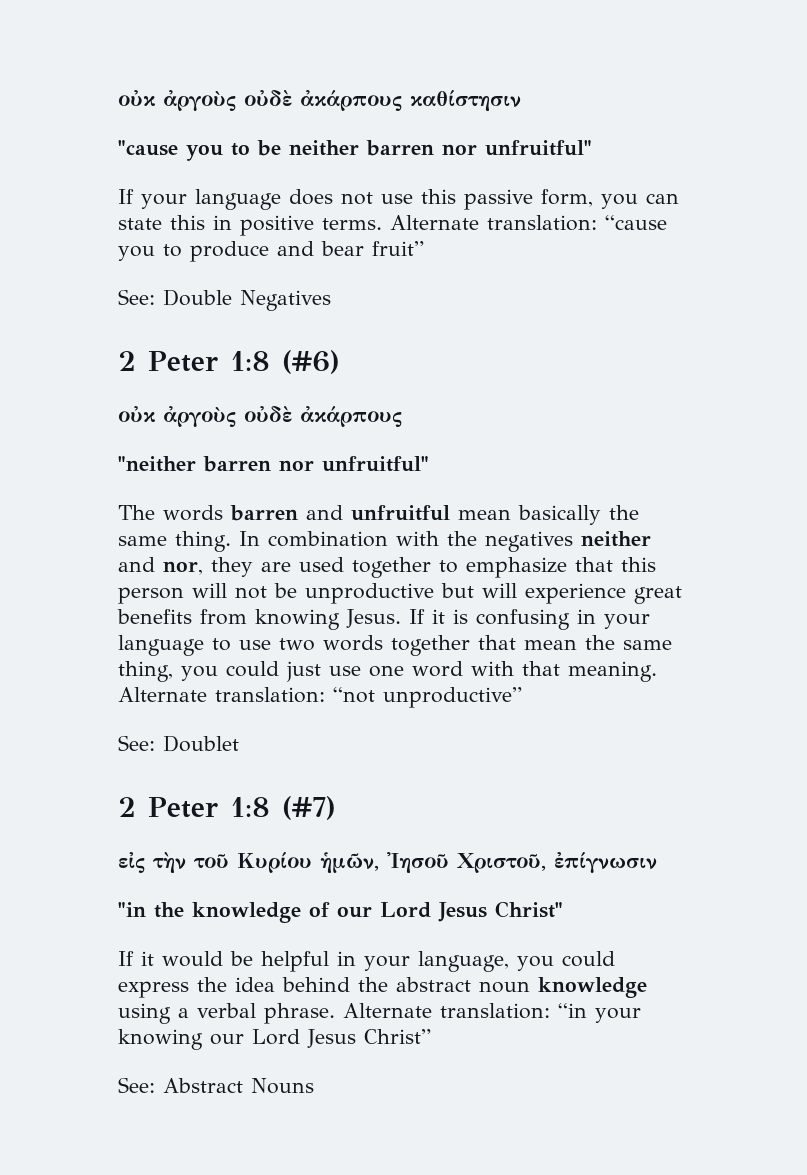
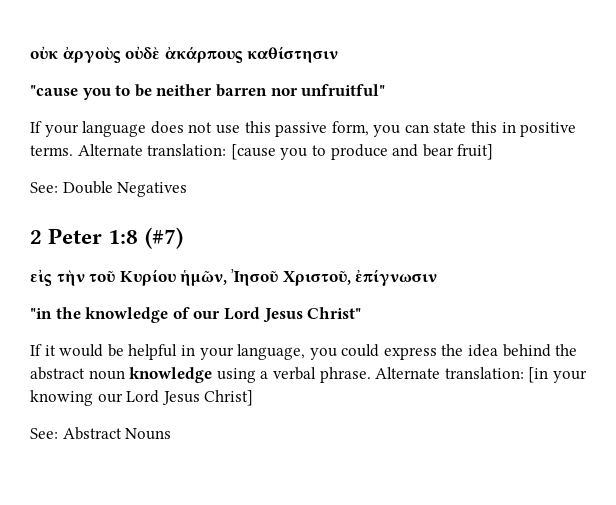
[605,215,667,230] “cause -> [230,144,276,160] [cause
[372,241,424,256] fruit” -> [457,144,494,160] fruit]
[118,350,340,374] [118,406,402,427] [118,456,429,472] [118,505,639,525] [118,531,651,552] [118,557,656,578] [118,583,682,604] [117,609,650,630] [118,635,672,656] [118,661,657,682] [118,687,522,708] [118,735,239,752] // 2 Peter 1:8 (#6) // οὐκ ἀργοὺς οὐδὲ ἀκάρπους // "neither barren nor unfruitful" // The words barren and unfruitful mean basically the same thing. In combination with the negatives neither and nor, they are used together to emphasize that this person will not be unproductive but will experience great benefits from knowing Jesus. If it is confusing in your language to use two words together that mean the same thing, you could just use one word with that meaning. Alternate translation: “not unproductive” // See: Doublet -> (188, 189) none
[558,1003,587,1018] “in -> [528,367,549,383] [in
[364,1029,431,1044] Christ” -> [204,390,254,406] Christ]

